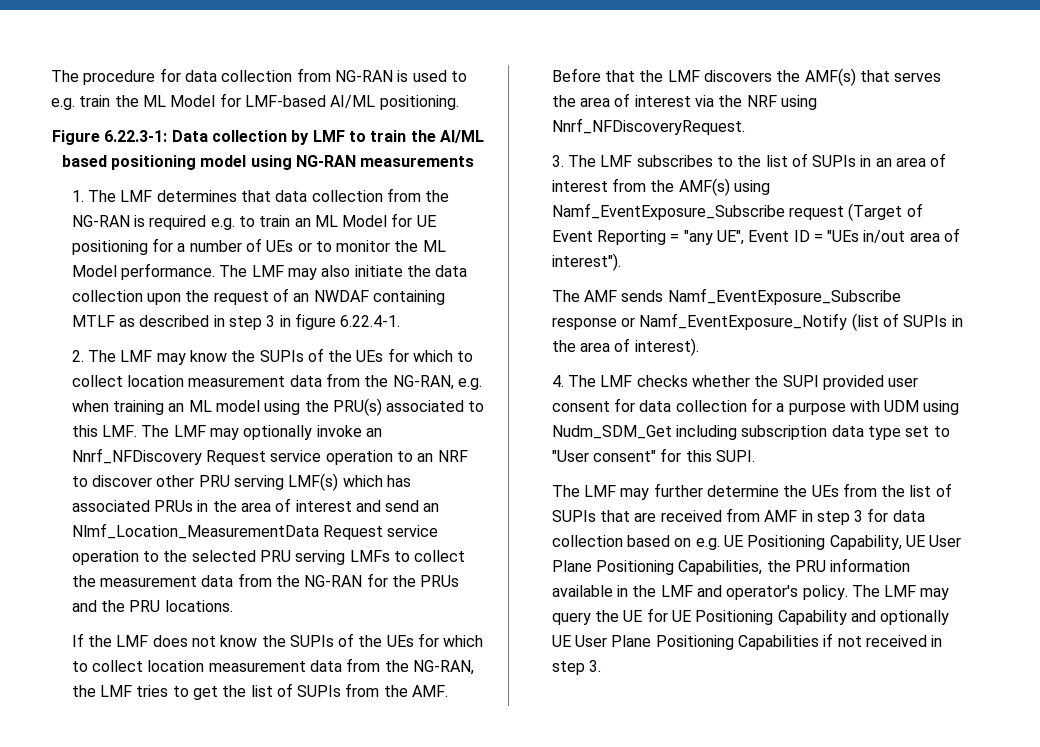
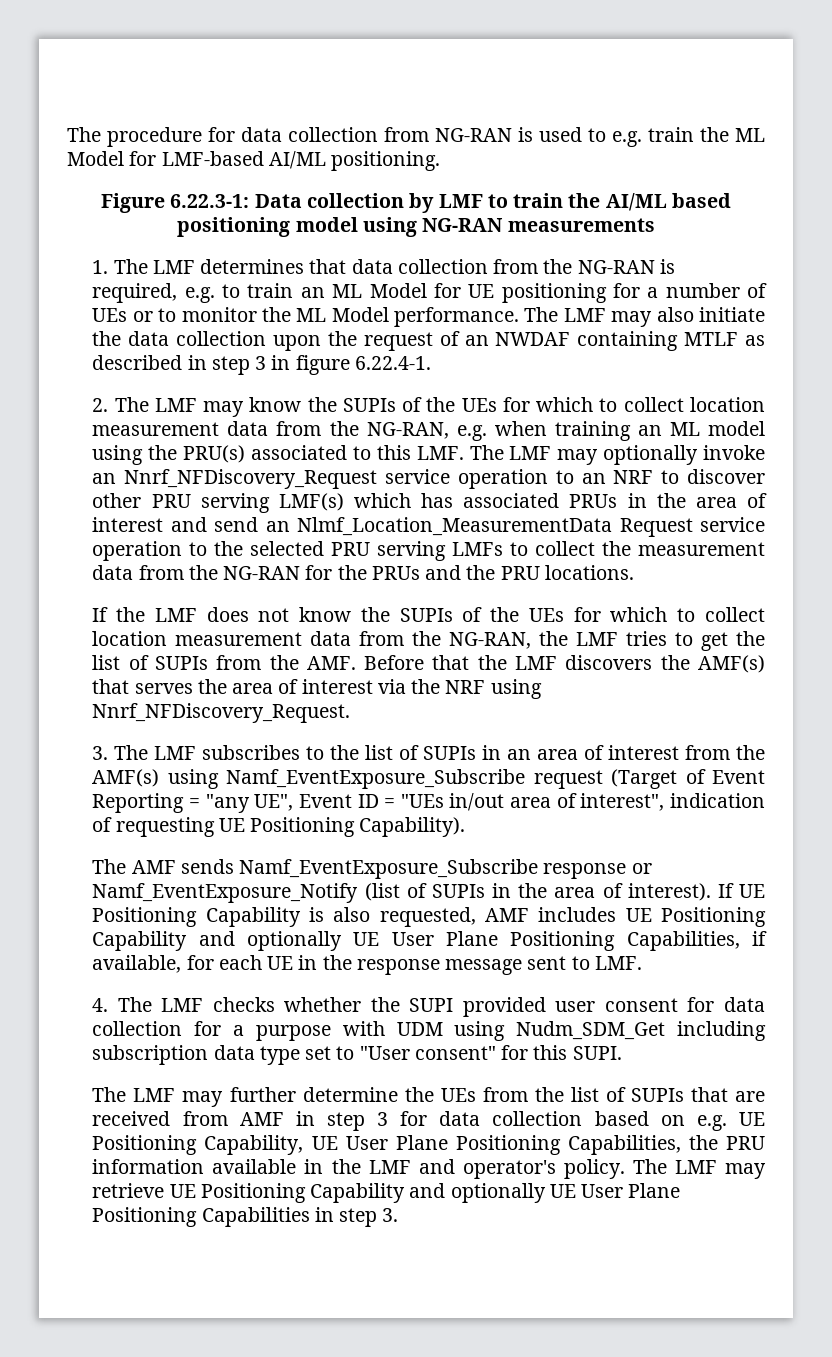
[149,215,207,230] required -> [92,283,178,303] required,
[71,448,266,465] Nnrf_NFDiscovery Request -> [124,469,378,489] Nnrf_NFDiscovery_Request
[551,118,745,135] Nnrf_NFDiscoveryRequest. -> [92,703,351,723] Nnrf_NFDiscovery_Request.
[551,253,621,271] interest"). -> [580,793,766,811] [92,817,466,837] interest", indication of requesting UE Positioning Capability).
(699, 347) none -> [717,883,765,898] [92,907,766,927] [92,931,767,951] [92,955,643,975] If UE Positioning Capability is also requested, AMF includes UE Positioning Capability and optionally UE User Plane Positioning Capabilities, if available, for each UE in the response message sent to LMF.
[551,608,668,625] query the UE for -> [92,1183,165,1198] retrieve
[823,633,927,647] if not received -> (310, 1217) none

